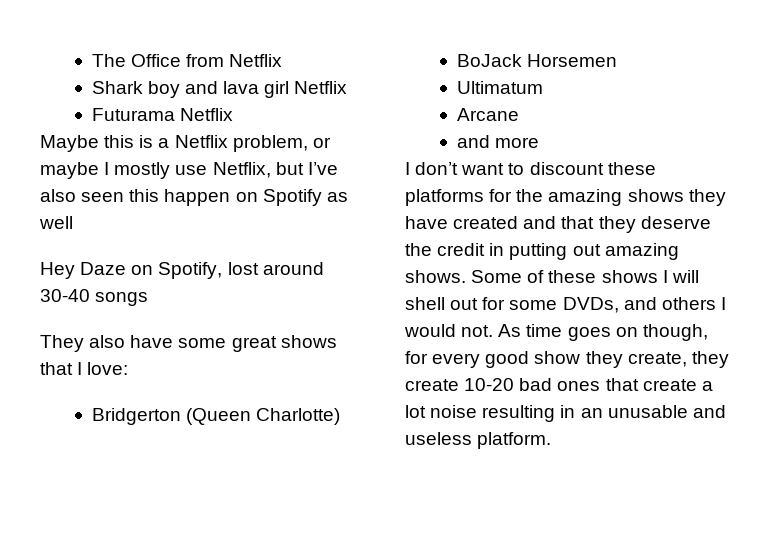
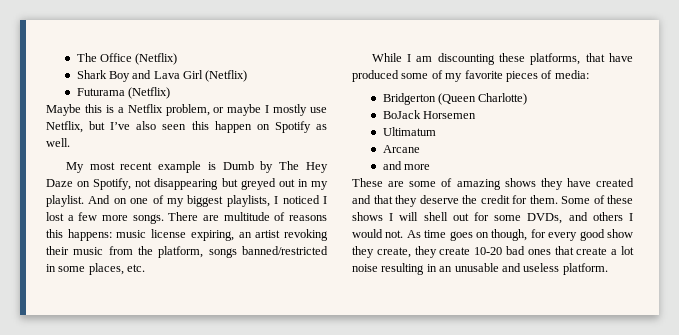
[186,54,283,67] from Netflix -> [135,53,178,65] (Netflix)
[147,81,348,98] boy and lava girl Netflix -> [108,70,248,82] Boy and Lava Girl (Netflix)
[179,108,233,121] Netflix -> [127,87,170,99] (Netflix)
[39,216,73,229] [40,262,324,279] [40,289,149,306] [40,335,337,352] [40,362,129,375] well // Hey Daze on Spotify, lost around 30-40 songs // They also have some great shows that I love: -> [46,138,70,147] [65,161,328,173] [46,178,328,190] [46,195,327,207] [46,212,327,224] [46,229,328,241] [46,246,328,258] [46,263,146,275] [371,53,633,65] [352,70,589,82] well. // My most recent example is Dumb by The Hey Daze on Spotify, not disappearing but greyed out in my playlist. And on one of my biggest playlists, I noticed I lost a few more songs. There are multitude of reasons this happens: music license expiring, an artist revoking their music from the platform, songs banned/restricted in some places, etc. // While I am discounting these platforms, that have produced some of my favorite pieces of media:
[405,162,656,175] [405,189,544,206] I don’t want to discount these platforms for the -> [352,178,453,187] These are some of
[489,243,679,260] [405,270,466,283] in putting out amazing shows. -> [512,195,558,204] for them.

